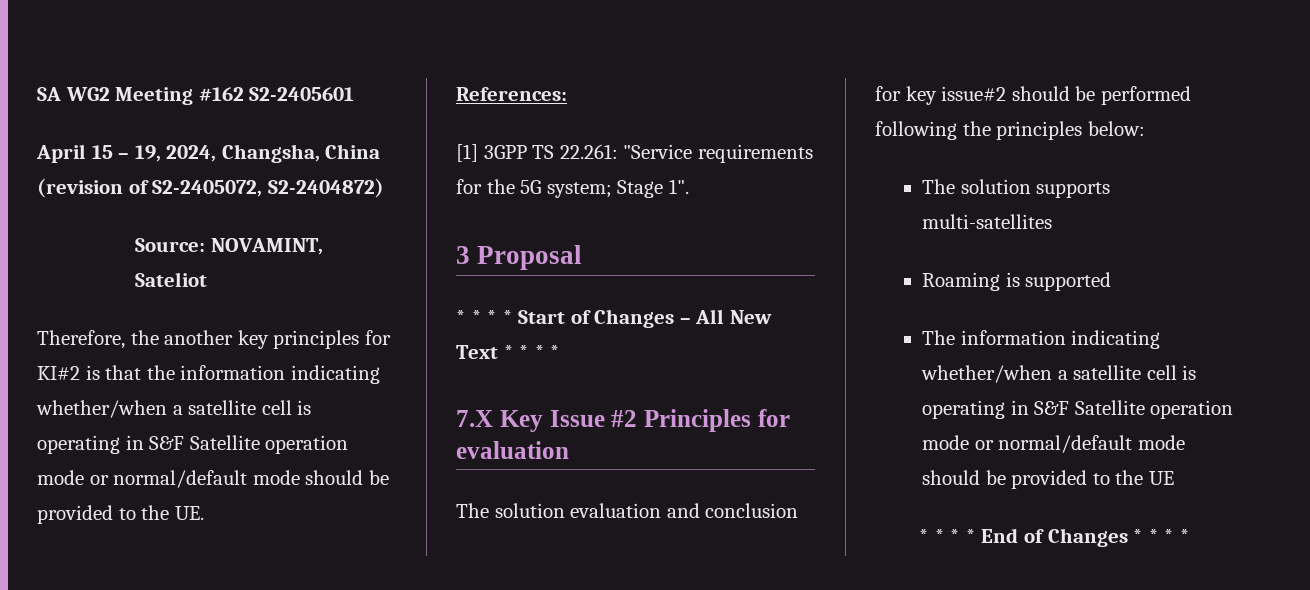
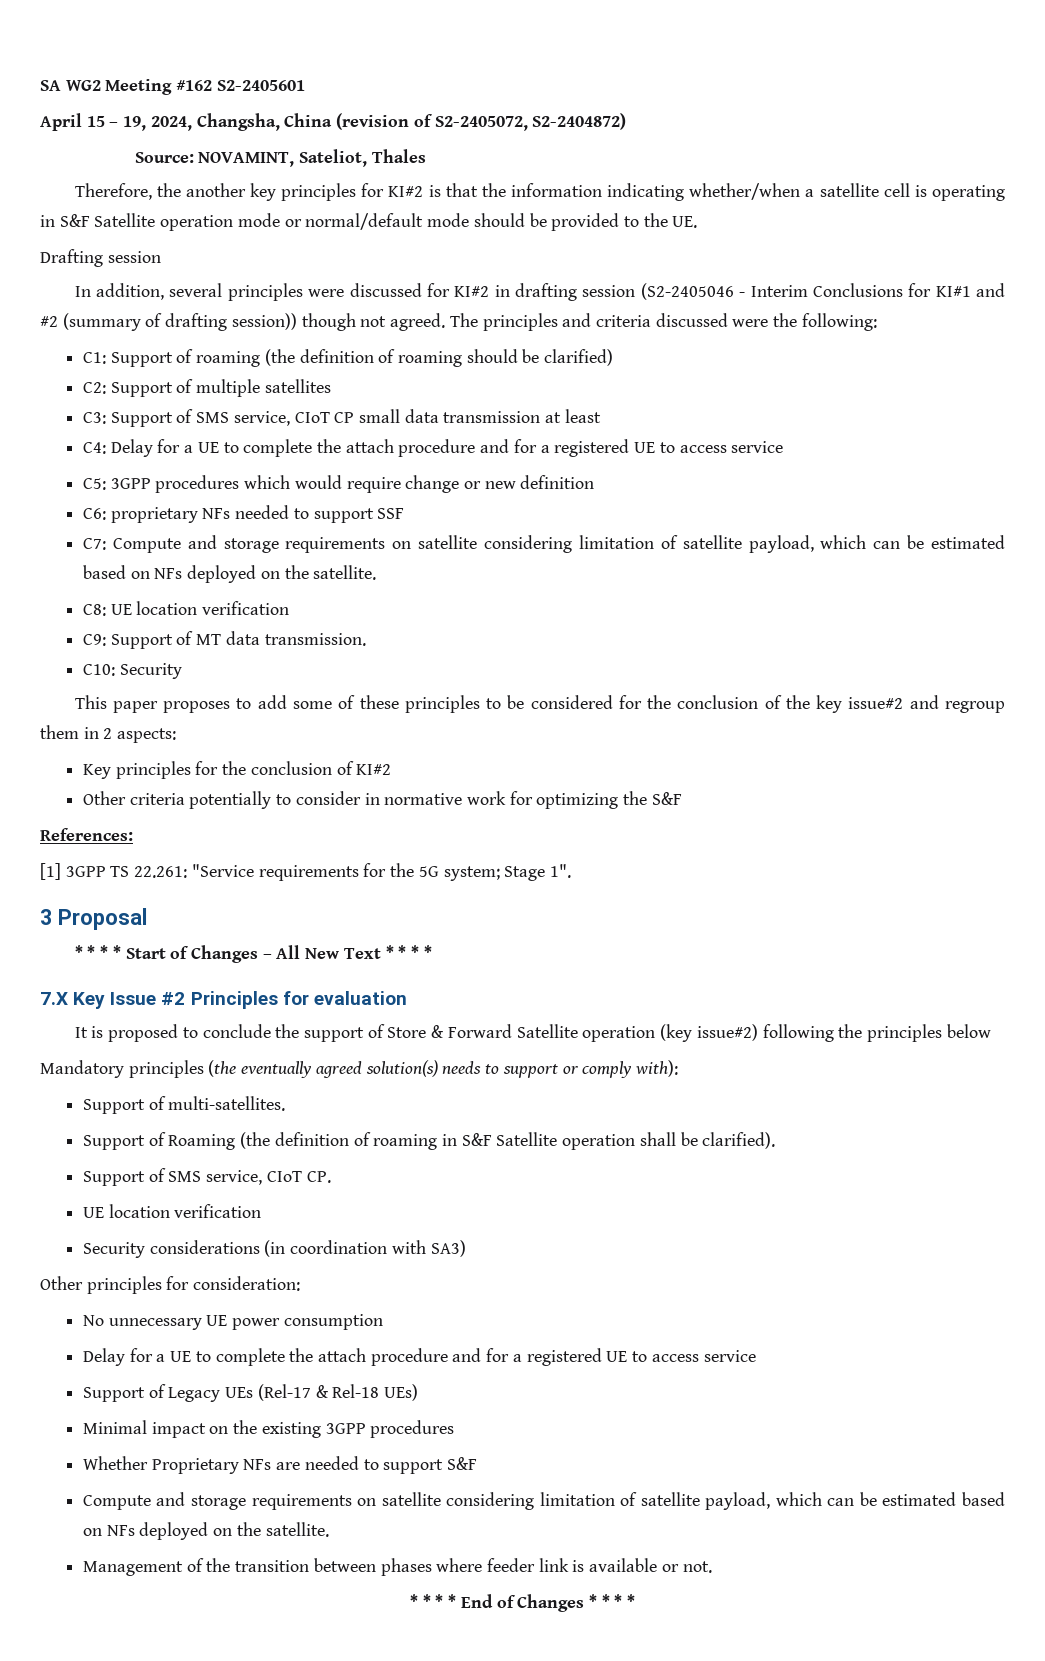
[135,272,208,287] Sateliot -> [299,149,426,167] Sateliot, Thales
(204, 513) none -> [40,249,161,267] [74,283,1006,301] [40,313,877,331] [82,349,614,367] [82,379,331,397] [82,409,601,427] [82,439,784,457] [82,475,595,493] [82,505,405,523] [82,535,1005,553] [82,565,377,583] [82,601,290,616] [82,631,366,649] [82,663,182,679] [74,695,1005,713] [40,725,177,743] [82,761,392,779] [82,791,682,809] // Drafting session // In addition, several principles were discussed for KI#2 in drafting session (S2-2405046 - Interim Conclusions for KI#1 and #2 (summary of drafting session)) though not agreed. The principles and criteria discussed were the following: // C1: Support of roaming (the definition of roaming should be clarified) // C2: Support of multiple satellites // C3: Support of SMS service, CIoT CP small data transmission at least // C4: Delay for a UE to complete the attach procedure and for a registered UE to access service // C5: 3GPP procedures which would require change or new definition // C6: proprietary NFs needed to support SSF // C7: Compute and storage requirements on satellite considering limitation of satellite payload, which can be estimated based on NFs deployed on the satellite. // C8: UE location verification // C9: Support of MT data transmission. // C10: Security // This paper proposes to add some of these principles to be considered for the conclusion of the key issue#2 and regroup them in 2 aspects: // Key principles for the conclusion of KI#2 // Other criteria potentially to consider in normative work for optimizing the S&F
[456,503,799,518] [875,86,1191,105] [875,121,1145,140] [922,179,1111,198] [922,214,1053,229] [922,272,1112,291] [922,330,1161,349] [921,365,1197,383] [922,400,1234,419] [922,435,1185,453] [922,470,1174,489] The solution evaluation and conclusion for key issue#2 should be performed following the principles below: // The solution supports multi-satellites // Roaming is supported // The information indicating whether/when a satellite cell is operating in S&F Satellite operation mode or normal/default mode should be provided to the UE -> [74,1024,991,1042] [40,1060,678,1078] [82,1096,286,1114] [82,1132,776,1150] [82,1168,331,1186] [82,1204,262,1218] [82,1240,466,1258] [40,1276,301,1294] [82,1314,383,1330] [82,1348,756,1366] [82,1384,418,1402] [82,1420,455,1438] [82,1456,477,1474] [82,1492,1005,1510] [82,1522,329,1540] [82,1558,712,1576] It is proposed to conclude the support of Store & Forward Satellite operation (key issue#2) following the principles below // Mandatory principles (the eventually agreed solution(s) needs to support or comply with): // Support of multi-satellites. // Support of Roaming (the definition of roaming in S&F Satellite operation shall be clarified). // Support of SMS service, CIoT CP. // UE location verification // Security considerations (in coordination with SA3) // Other principles for consideration: // No unnecessary UE power consumption // Delay for a UE to complete the attach procedure and for a registered UE to access service // Support of Legacy UEs (Rel-17 & Rel-18 UEs) // Minimal impact on the existing 3GPP procedures // Whether Proprietary NFs are needed to support S&F // Compute and storage requirements on satellite considering limitation of satellite payload, which can be estimated based on NFs deployed on the satellite. // Management of the transition between phases where feeder link is available or not.

